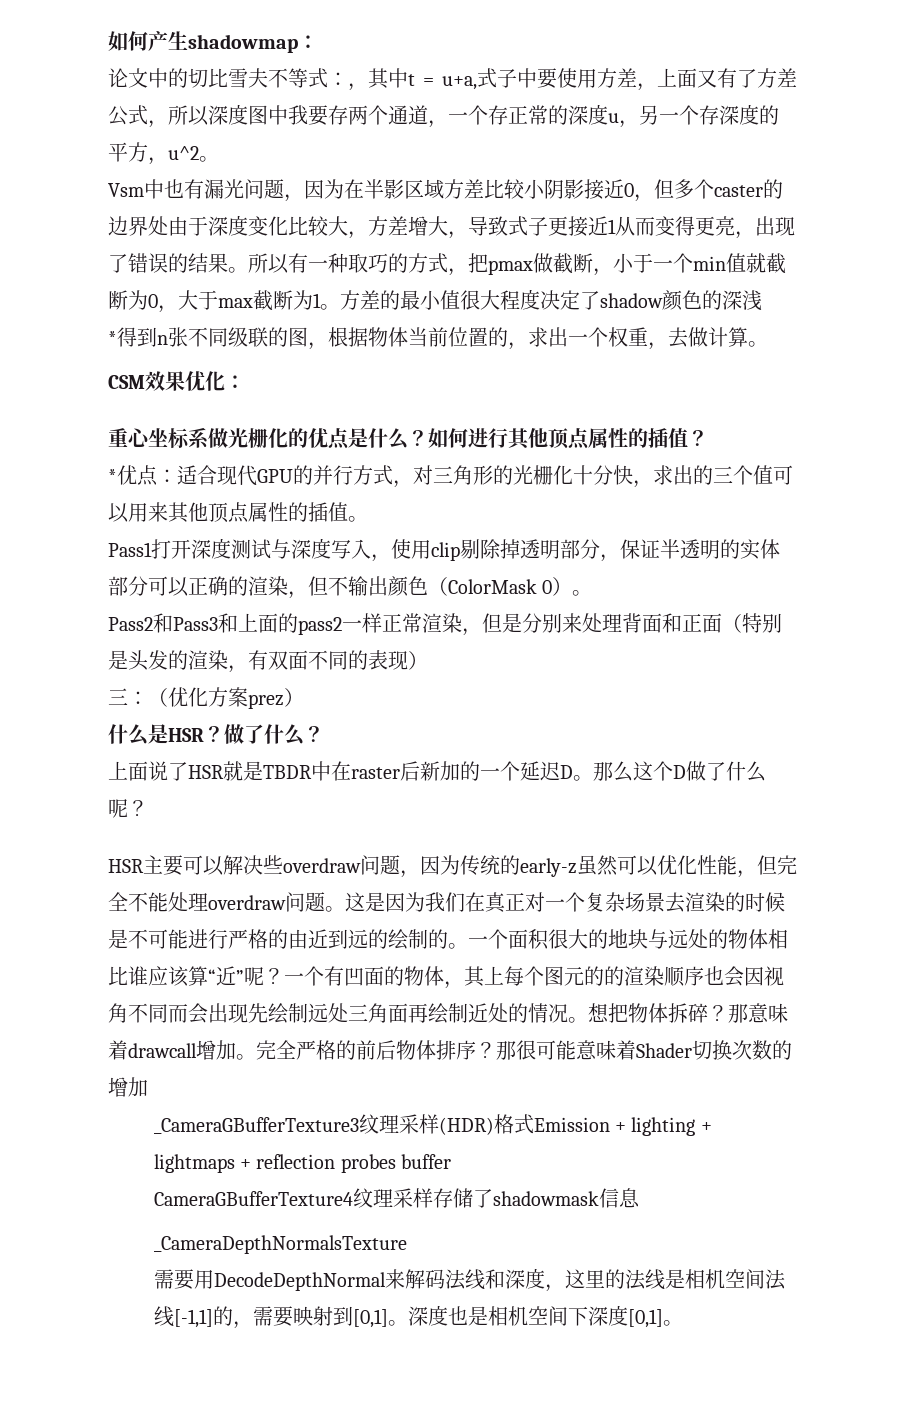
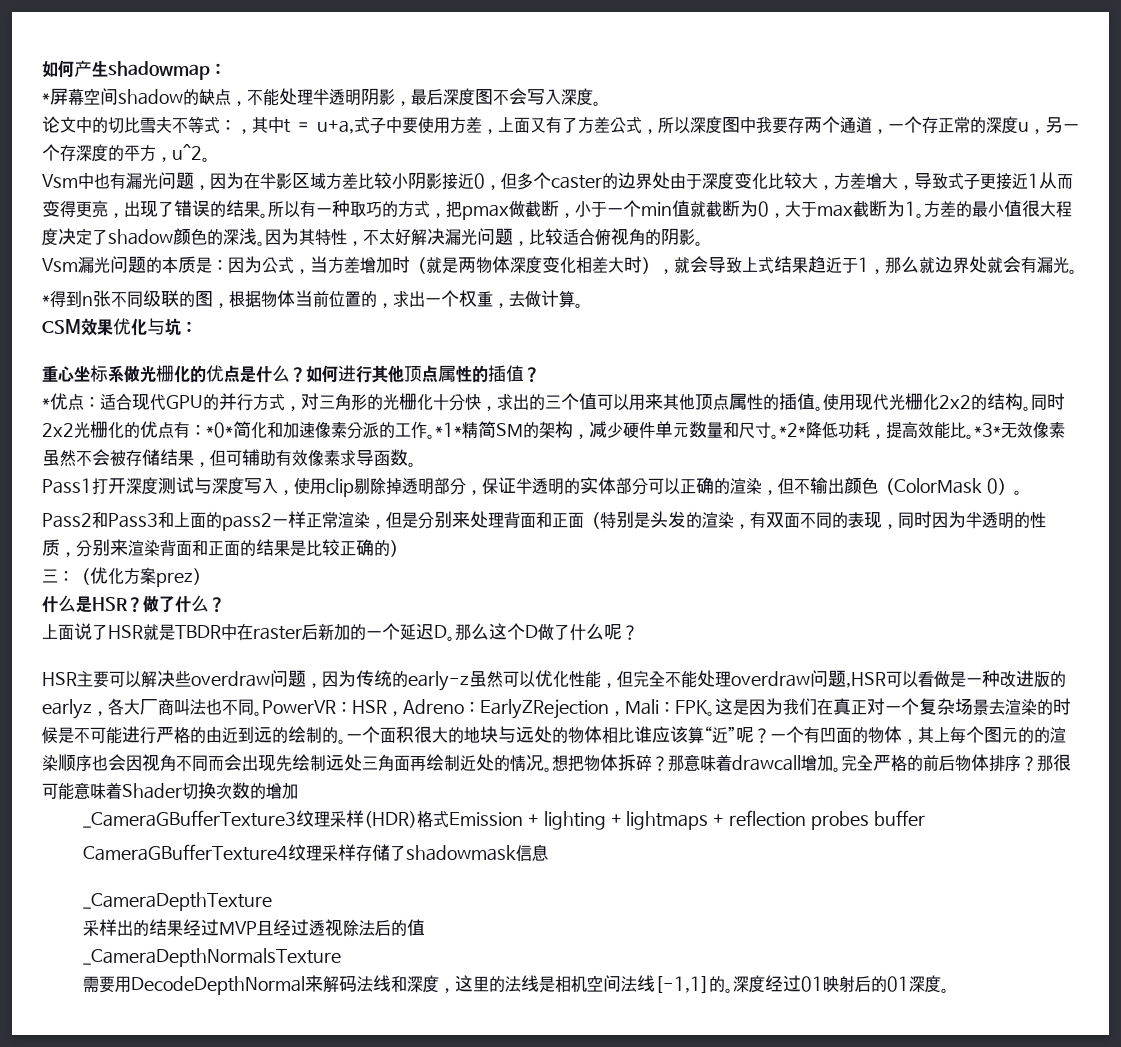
(318, 42) none -> [42,88,601,106] // *屏幕空间shadow的缺点，不能处理半透明阴影，最后深度图不会写入深度。
(762, 300) none -> [257,228,703,246] [42,256,1077,274] 。因为其特性，不太好解决漏光问题，比较适合俯视角的阴影。 // Vsm漏光问题的本质是：因为公式，当方差增加时（就是两物体深度变化相差大时），就会导致上式结果趋近于1，那么就边界处就会有漏光。
(225, 381) none -> [147,318,181,336] 与坑
(368, 519) none -> [823,393,1065,411] [42,421,1065,439] [42,449,416,467] 使用现代光栅化2x2的结构。同时2x2光栅化的优点有：*0*简化和加速像素分派的工作。*1*精简SM的架构，减少硬件单元数量和尺寸。*2*降低功耗，提高效能比。*3*无效像素虽然不会被存储结果，但可辅助有效像素求导函数。
(408, 660) none -> [881,511,1046,529] [42,539,390,557] ，同时因为半透明的性质，分别来渲染背面和正面的结果是比较正确的
(325, 902) none -> [846,670,1066,688] [42,698,708,719] ,HSR可以看做是一种改进版的earlyz，各大厂商叫法也不同。PowerVR：HSR，Adreno：EarlyZRejection，Mali：FPK
(640, 1198) none -> [83,892,273,911] [83,919,426,937] // _CameraDepthTexture // 采样出的结果经过MVP且经过透视除法后的值
[232,1305,663,1329] ，需要映射到[0,1]。深度也是相机空间下深度[0,1] -> [725,975,942,993] 。深度经过01映射后的01深度

